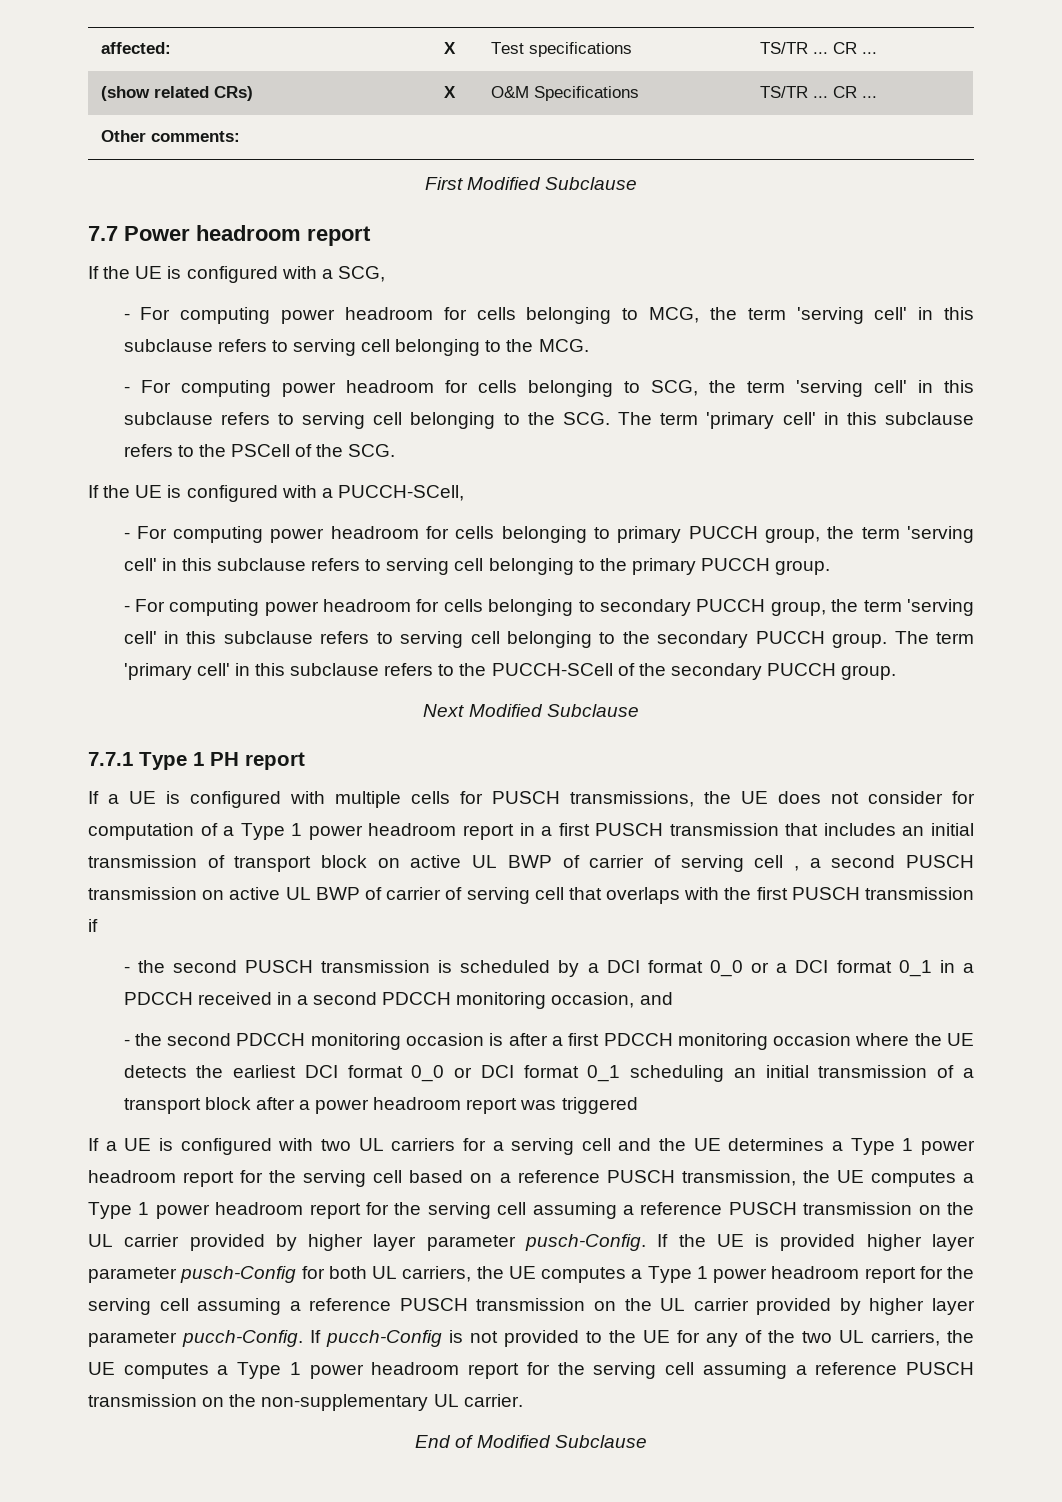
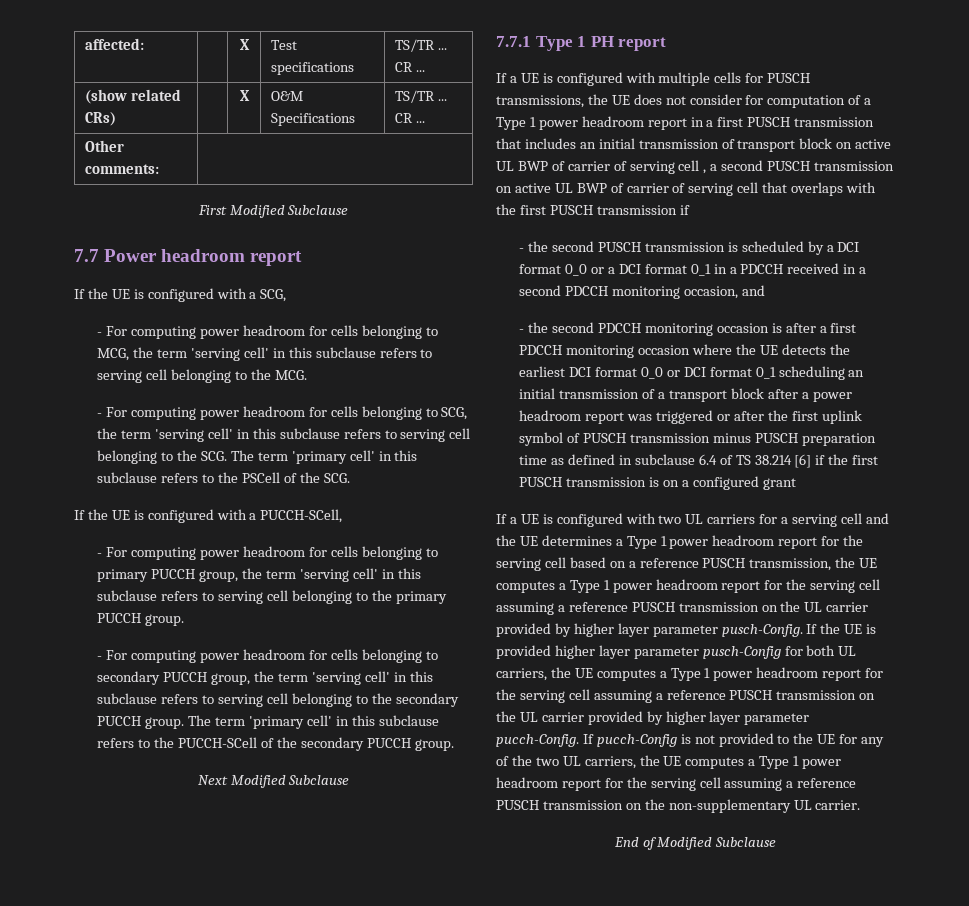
(638, 1105) none -> [716,410,862,424] [519,432,876,446] [519,454,879,468] [519,476,796,490] or after the first uplink symbol of PUSCH transmission minus PUSCH preparation time as defined in subclause 6.4 of TS 38.214 [6] if the first PUSCH transmission is on a configured grant

